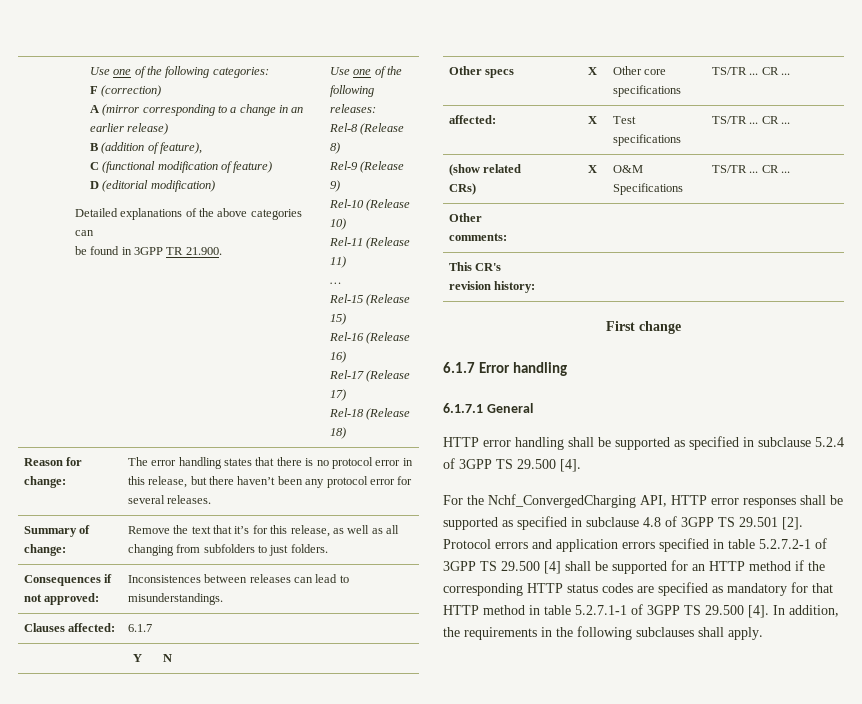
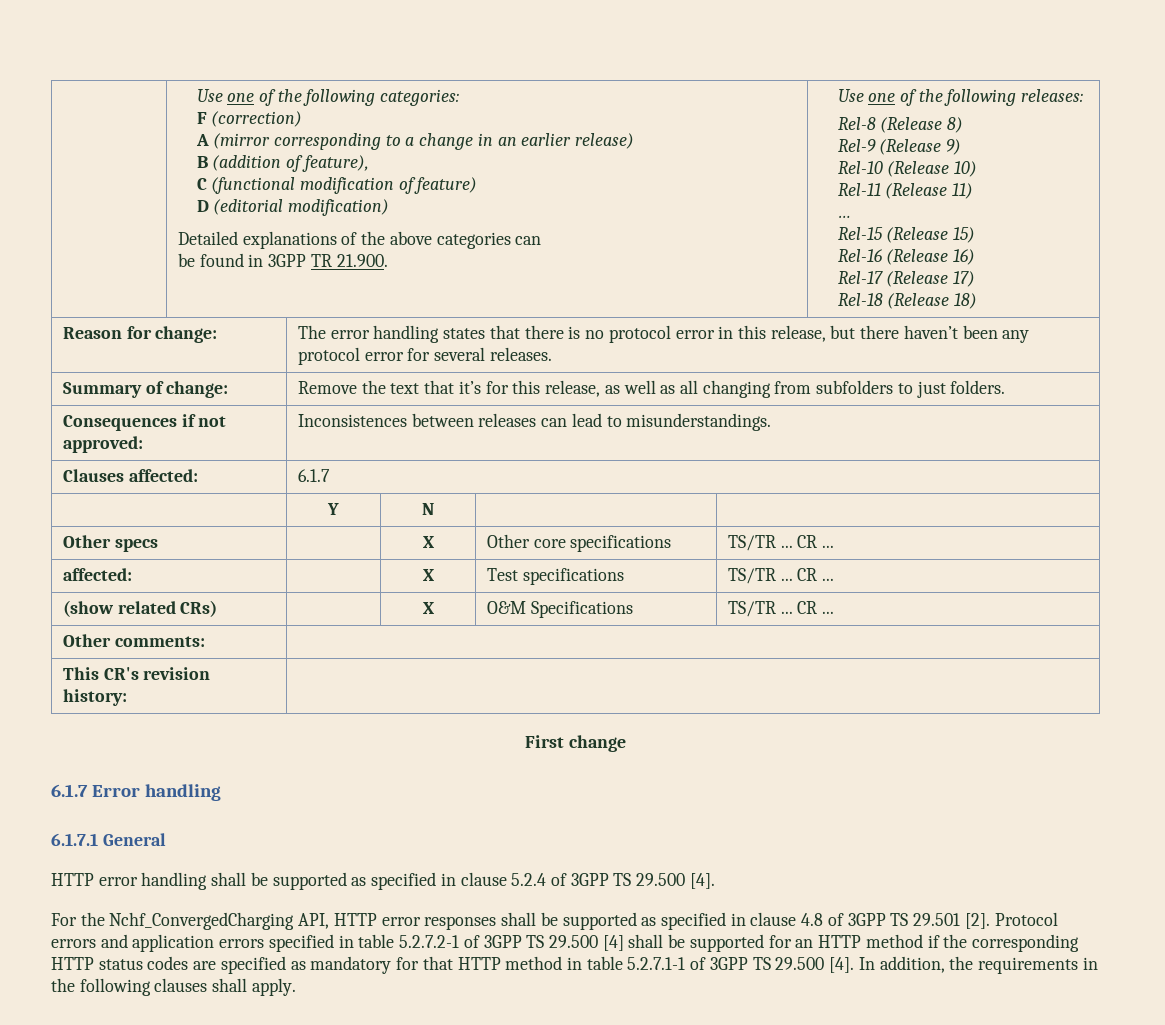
[758,437,811,447] subclause -> [460,872,507,886] clause
[586,517,639,527] subclause -> [750,912,797,926] clause
[636,627,694,637] subclauses -> [154,978,208,992] clauses

